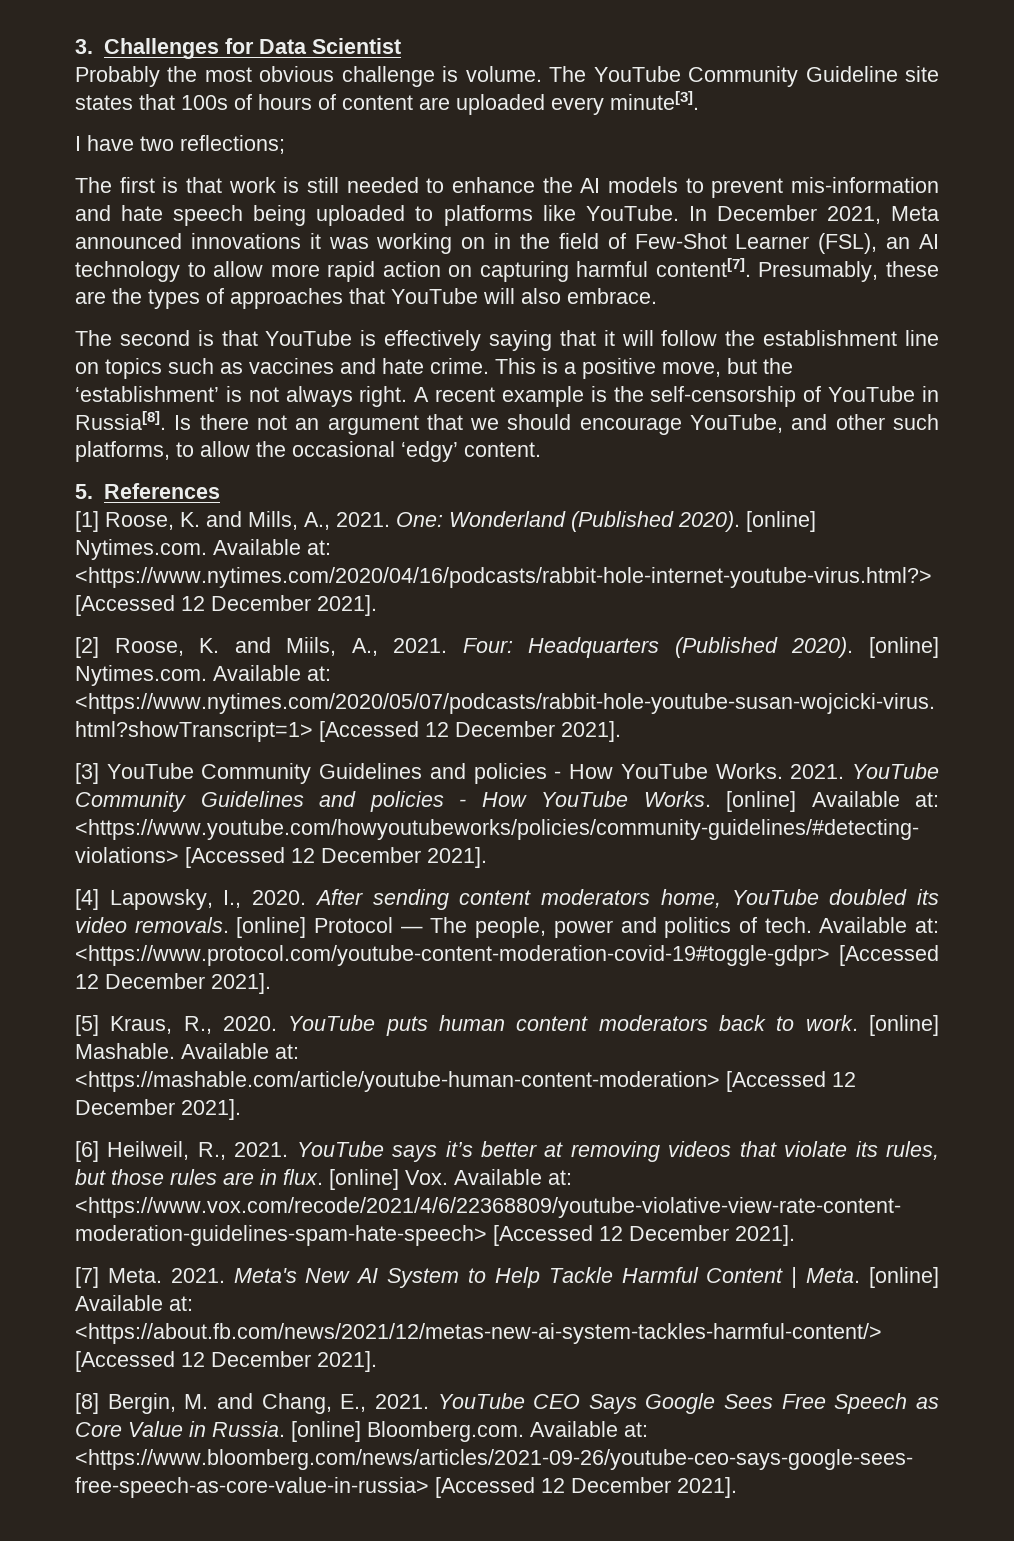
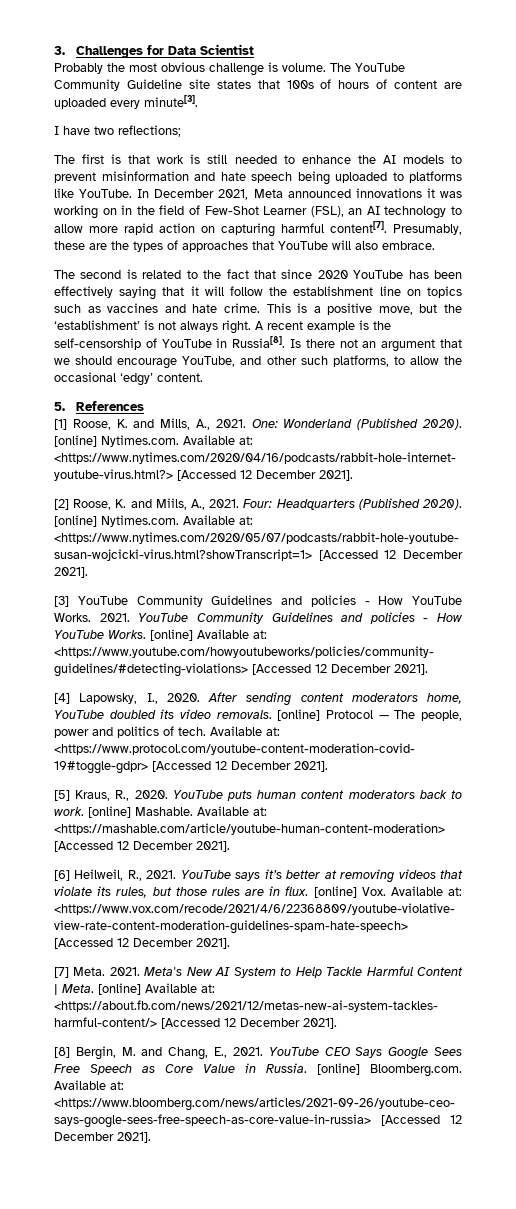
[791,177,939,193] mis-information -> [101,171,189,181] misinformation
[221,330,377,346] that YouTube is -> [142,269,463,279] related to the fact that since 2020 YouTube has been

